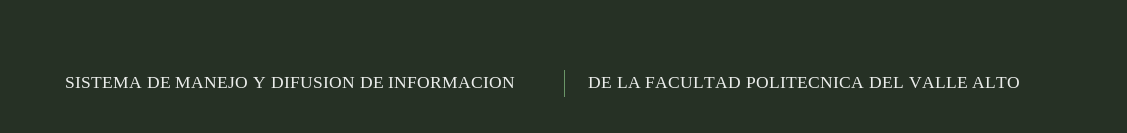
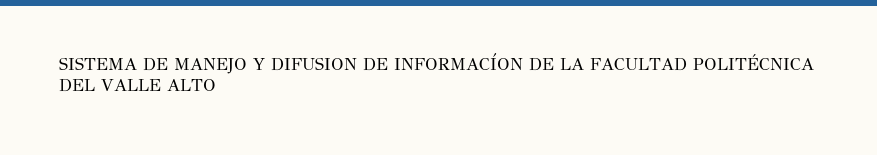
[388,77,516,88] INFORMACION -> [394,53,523,70] INFORMACÍON
[746,77,865,88] POLITECNICA -> [692,54,814,70] POLITÉCNICA

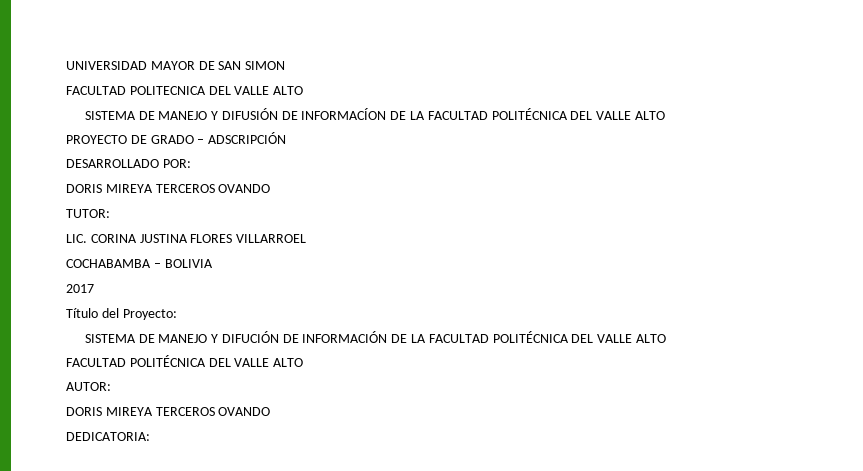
[59,57,357,74] SISTEMA DE MANEJO Y DIFUSION -> [66,61,286,70] [66,86,304,95] [84,108,278,120] UNIVERSIDAD MAYOR DE SAN SIMON // FACULTAD POLITECNICA DEL VALLE ALTO // SISTEMA DE MANEJO Y DIFUSIÓN
(216, 85) none -> [66,132,287,144] [66,159,191,168] [66,184,271,193] [66,209,110,218] [66,234,307,243] [66,259,213,268] [66,284,94,293] [66,308,177,320] [84,331,666,343] [66,355,304,367] [66,382,111,391] [66,407,271,416] [66,432,150,441] // PROYECTO DE GRADO – ADSCRIPCIÓN // DESARROLLADO POR: // DORIS MIREYA TERCEROS OVANDO // TUTOR: // LIC. CORINA JUSTINA FLORES VILLARROEL // COCHABAMBA – BOLIVIA // 2017 // Título del Proyecto: // SISTEMA DE MANEJO Y DIFUCIÓN DE INFORMACIÓN DE LA FACULTAD POLITÉCNICA DEL VALLE ALTO // FACULTAD POLITÉCNICA DEL VALLE ALTO // AUTOR: // DORIS MIREYA TERCEROS OVANDO // DEDICATORIA:

